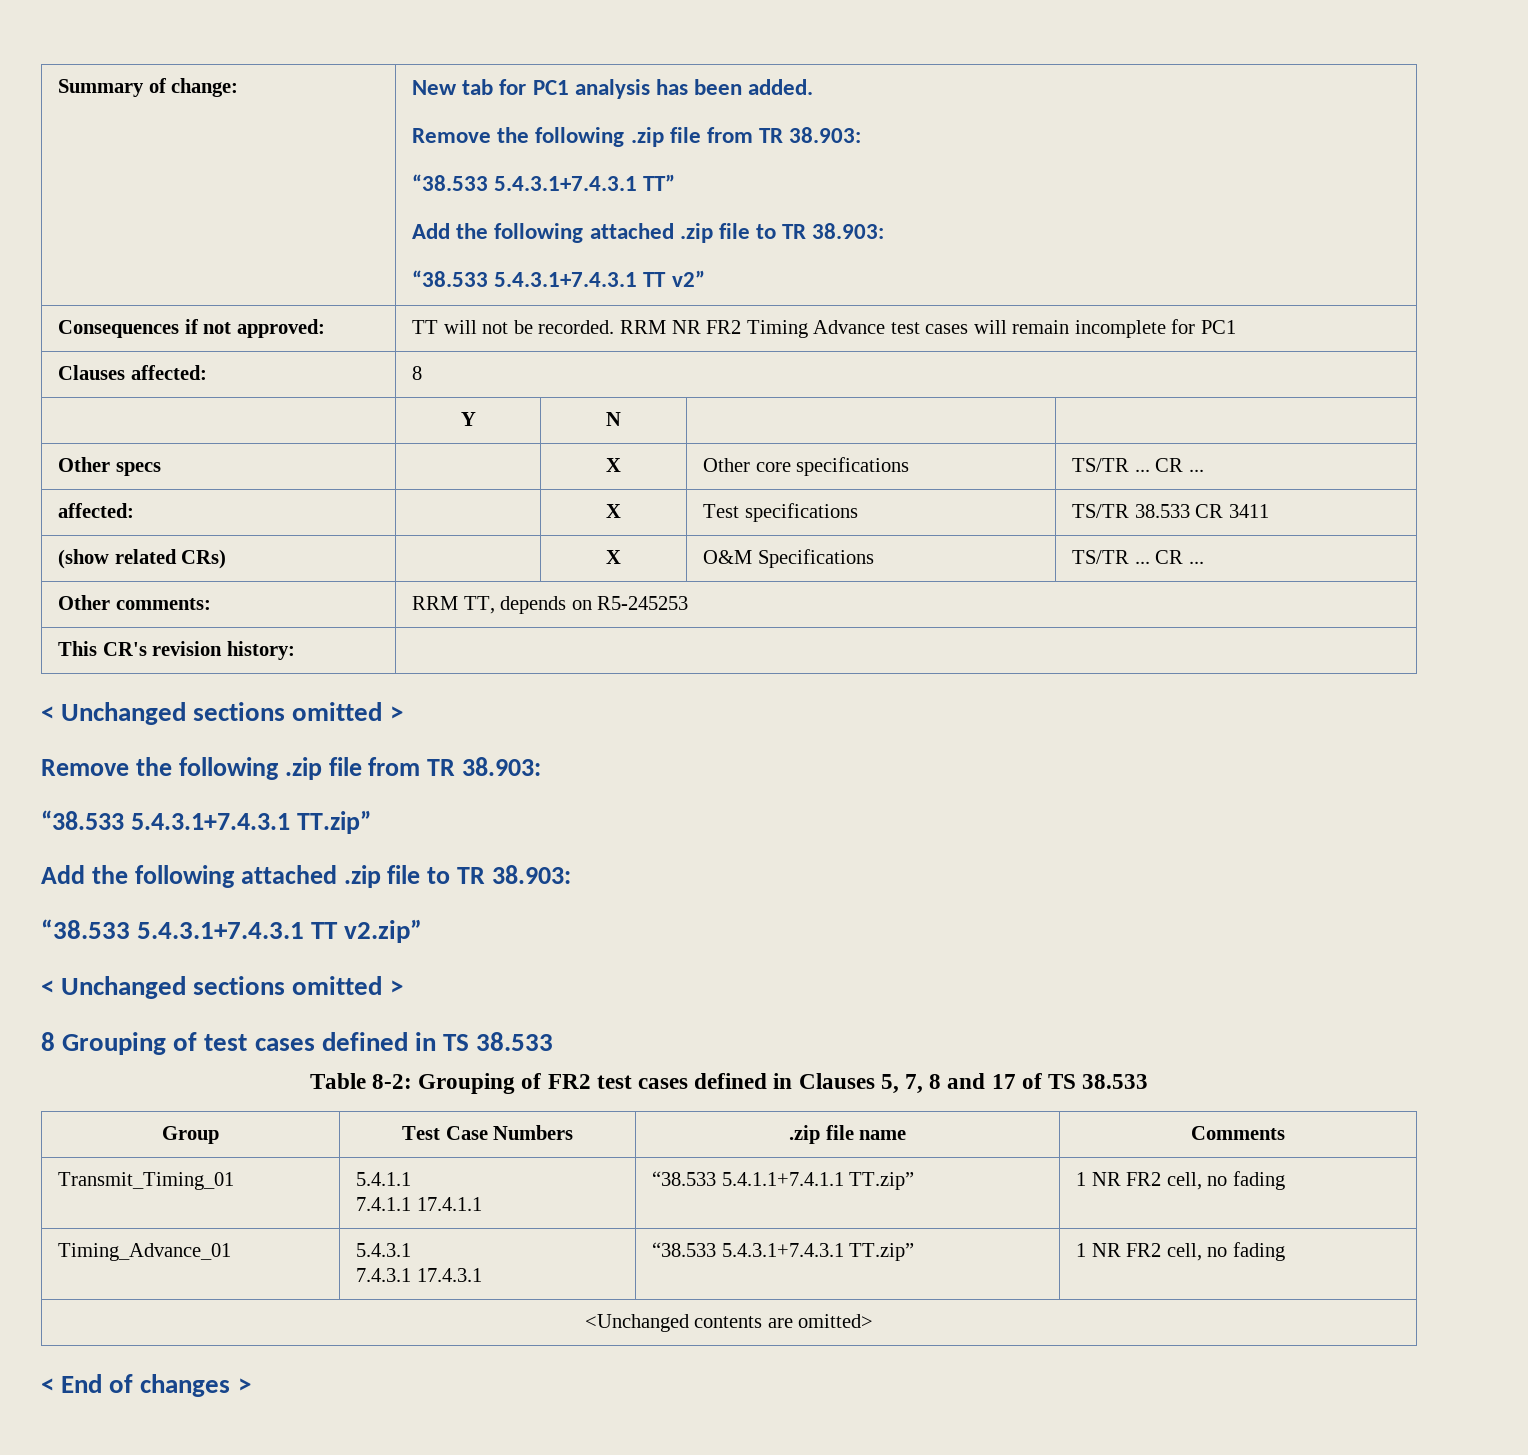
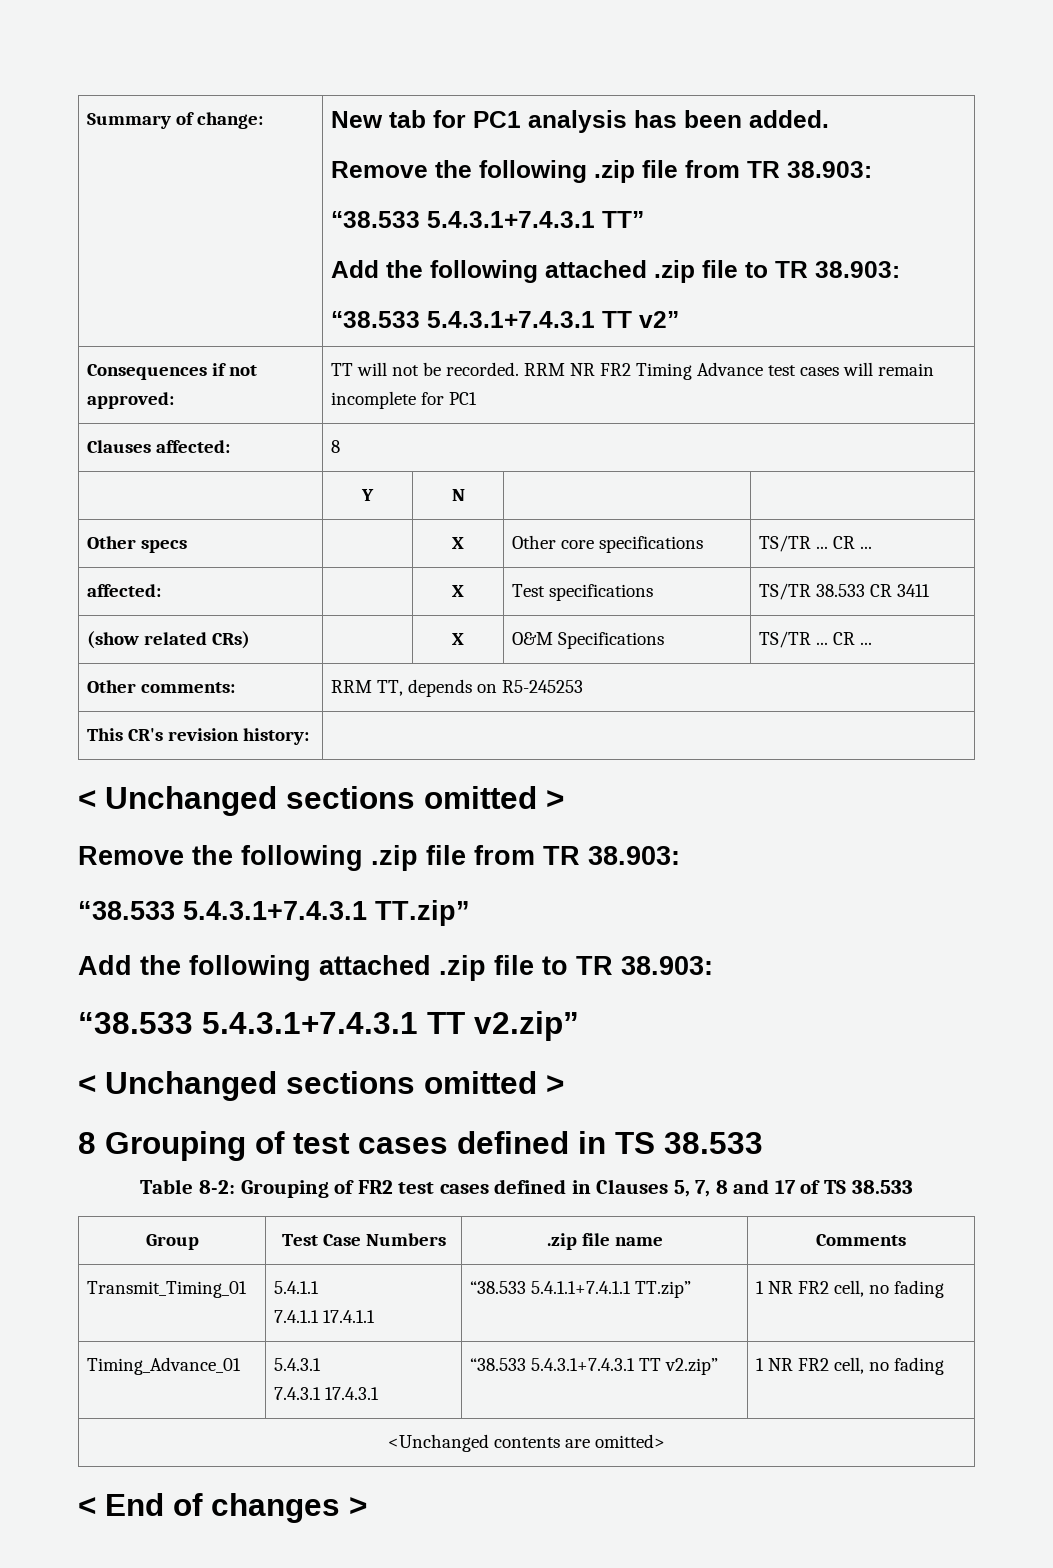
[849,1243,915,1261] TT.zip” -> [639,1358,719,1375] TT v2.zip”

